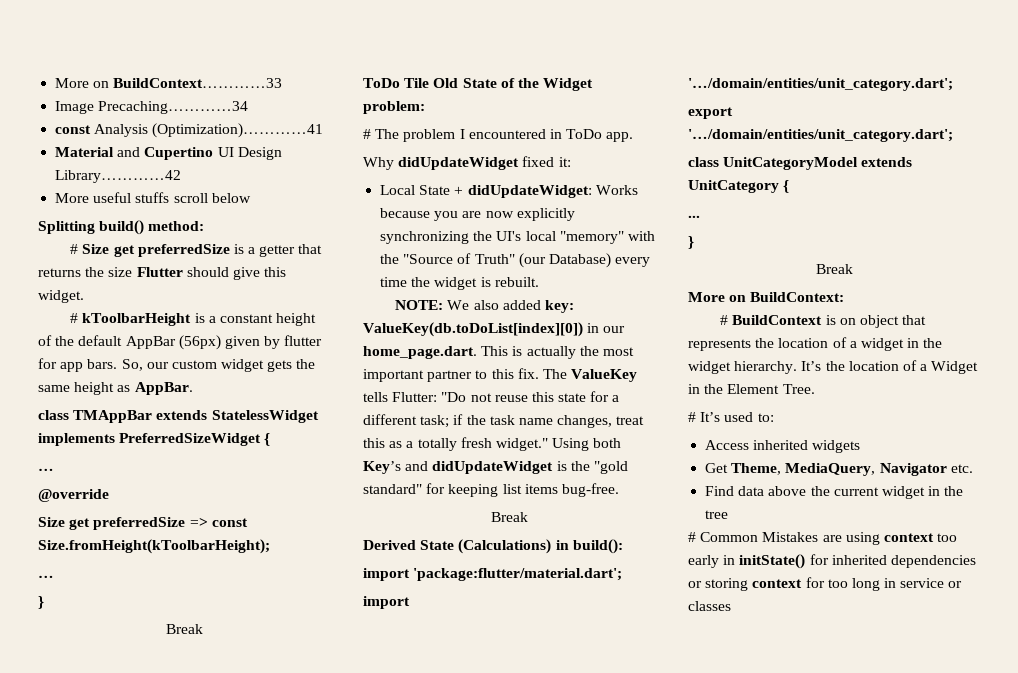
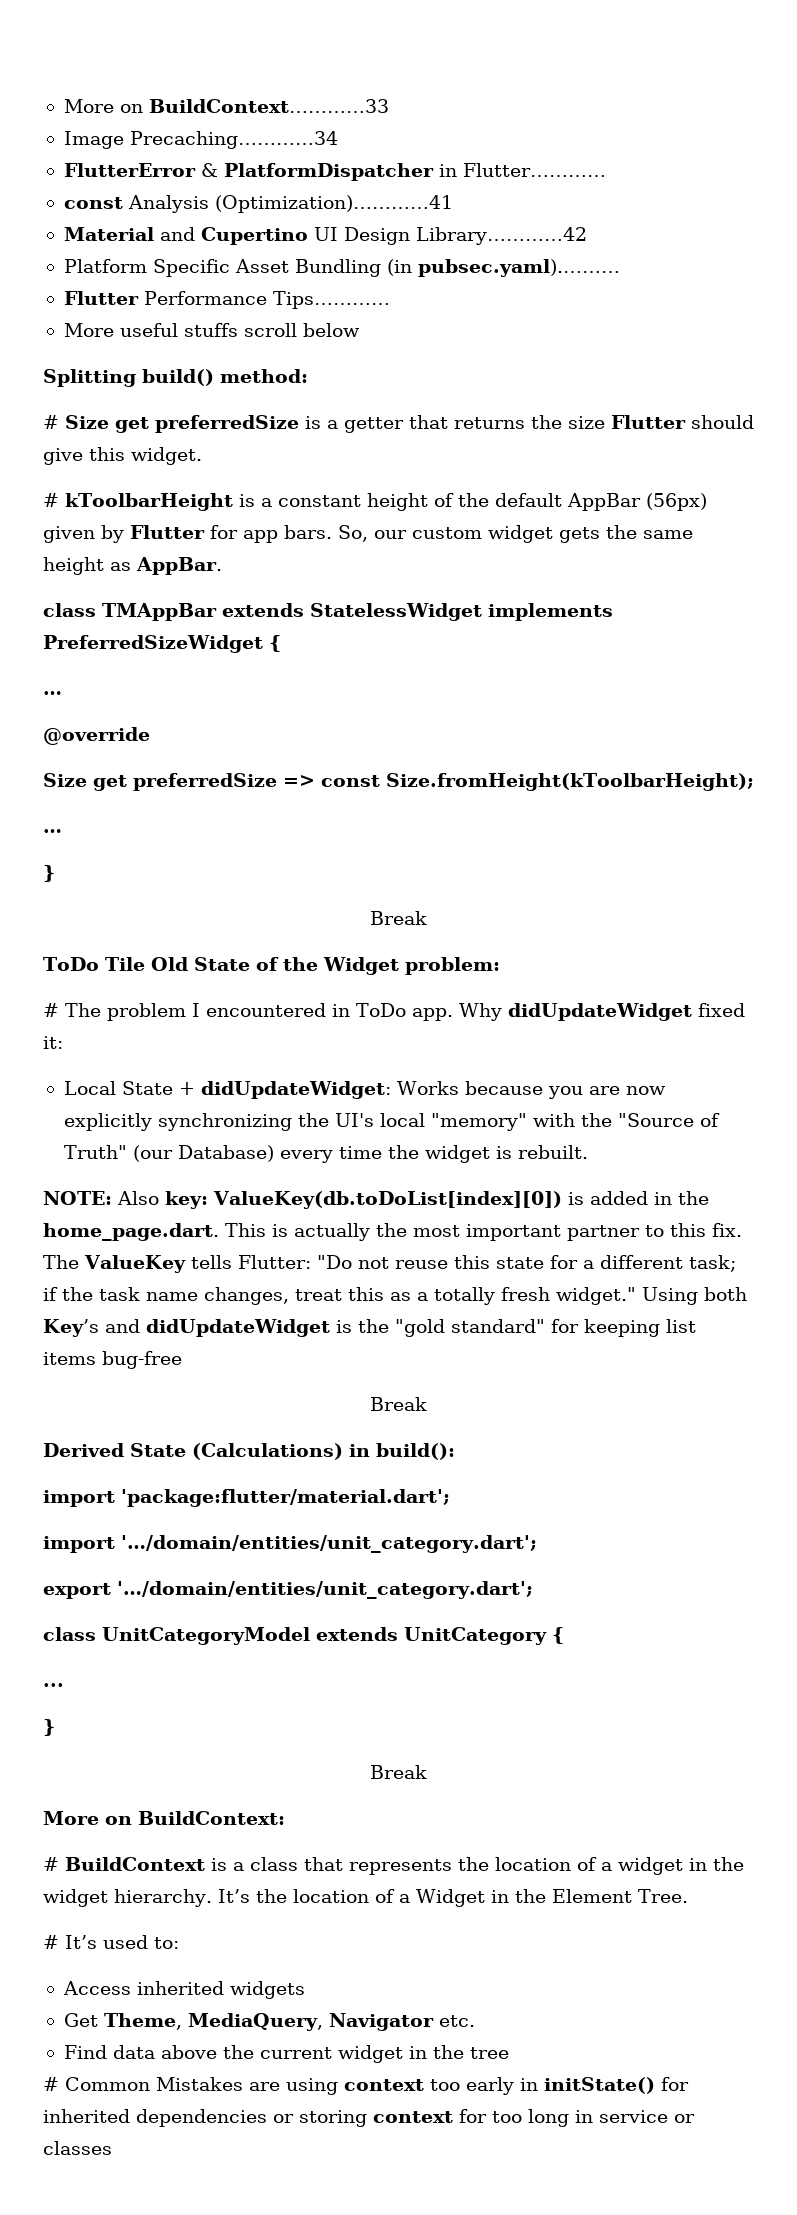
(249, 107) none -> [63,163,606,181] // FlutterError & PlatformDispatcher in Flutter…………
(182, 176) none -> [63,259,620,277] [63,291,390,309] // Platform Specific Asset Bundling (in pubsec.yaml).……… // Flutter Performance Tips…………
[284,335,323,346] flutter -> [130,525,205,539] Flutter
(634, 137) // -> (453, 1014) none
[447,300,574,313] [363,322,626,337] We also added key: ValueKey(db.toDoList[index][0]) in our -> [117,1191,709,1209] Also key: ValueKey(db.toDoList[index][0]) is added in the
[561,483,619,497] bug-free. -> [102,1351,182,1369] bug-free
[839,315,899,328] on object -> [233,1857,298,1871] a class

